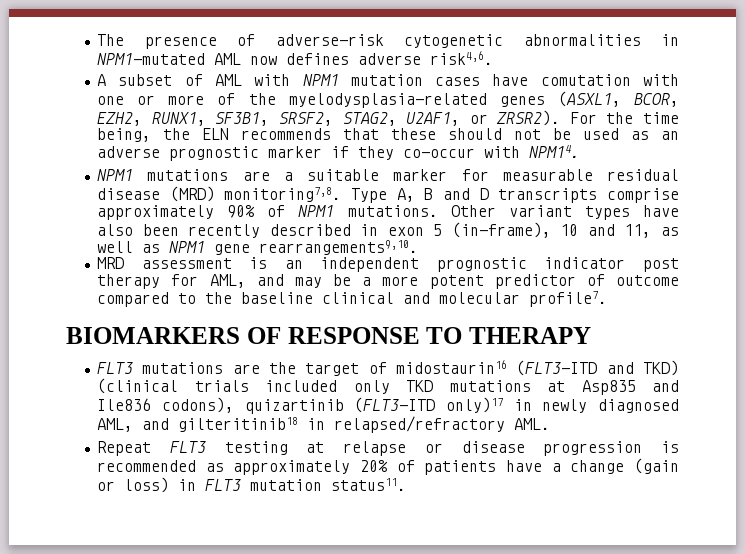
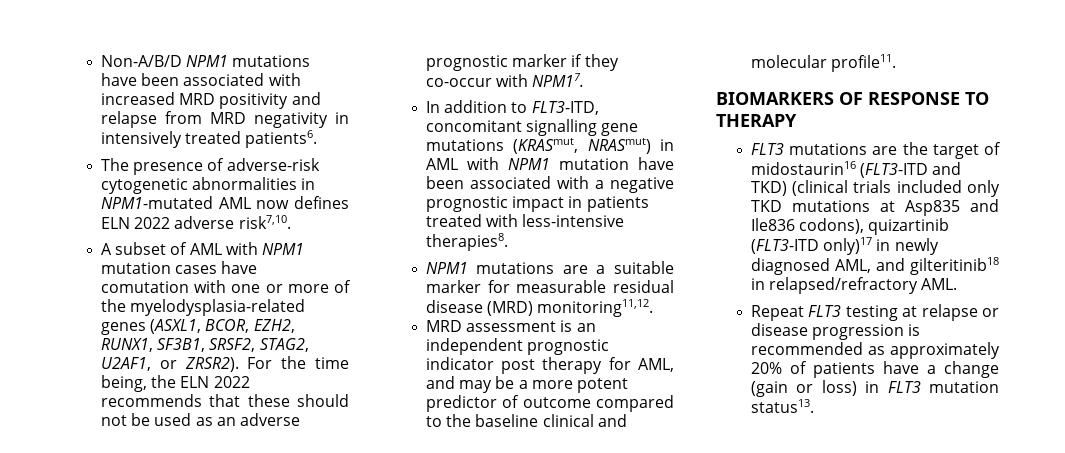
(97, 40) none -> [100,55,311,67] [100,73,301,86] [100,92,321,109] [100,111,349,128] [100,130,318,148] Non-A/B/D NPM1 mutations have been associated with increased MRD positivity and relapse from MRD negativity in intensively treated patients6. //
[358,51,494,65] adverse risk4,6. -> [100,215,291,229] ELN 2022 adverse risk7,10.
(230, 134) none -> [213,376,250,388] 2022
[529,145,581,158] NPM14. -> [532,73,585,87] [425,100,599,115] [425,119,639,136] [425,138,674,154] [425,157,674,170] [425,176,674,193] [425,196,649,212] [425,214,625,227] [425,233,508,251] NPM17. // In addition to FLT3-ITD, concomitant signalling gene mutations (KRASmut, NRASmut) in AML with NPM1 mutation have been associated with a negative prognostic impact in patients treated with less-intensive therapies8.
[224,187,679,203] [97,205,679,220] [97,222,679,238] [97,240,419,255] monitoring7,8. Type A, B and D transcripts comprise approximately 90% of NPM1 mutations. Other variant types have also been recently described in exon 5 (in-frame), 10 and 11, as well as NPM1 gene rearrangements9,10. -> [537,299,654,317] monitoring11,12.
[529,291,608,307] profile7. -> [831,54,897,72] profile11.
[331,478,407,491] status11. -> [750,399,814,413] status13.

